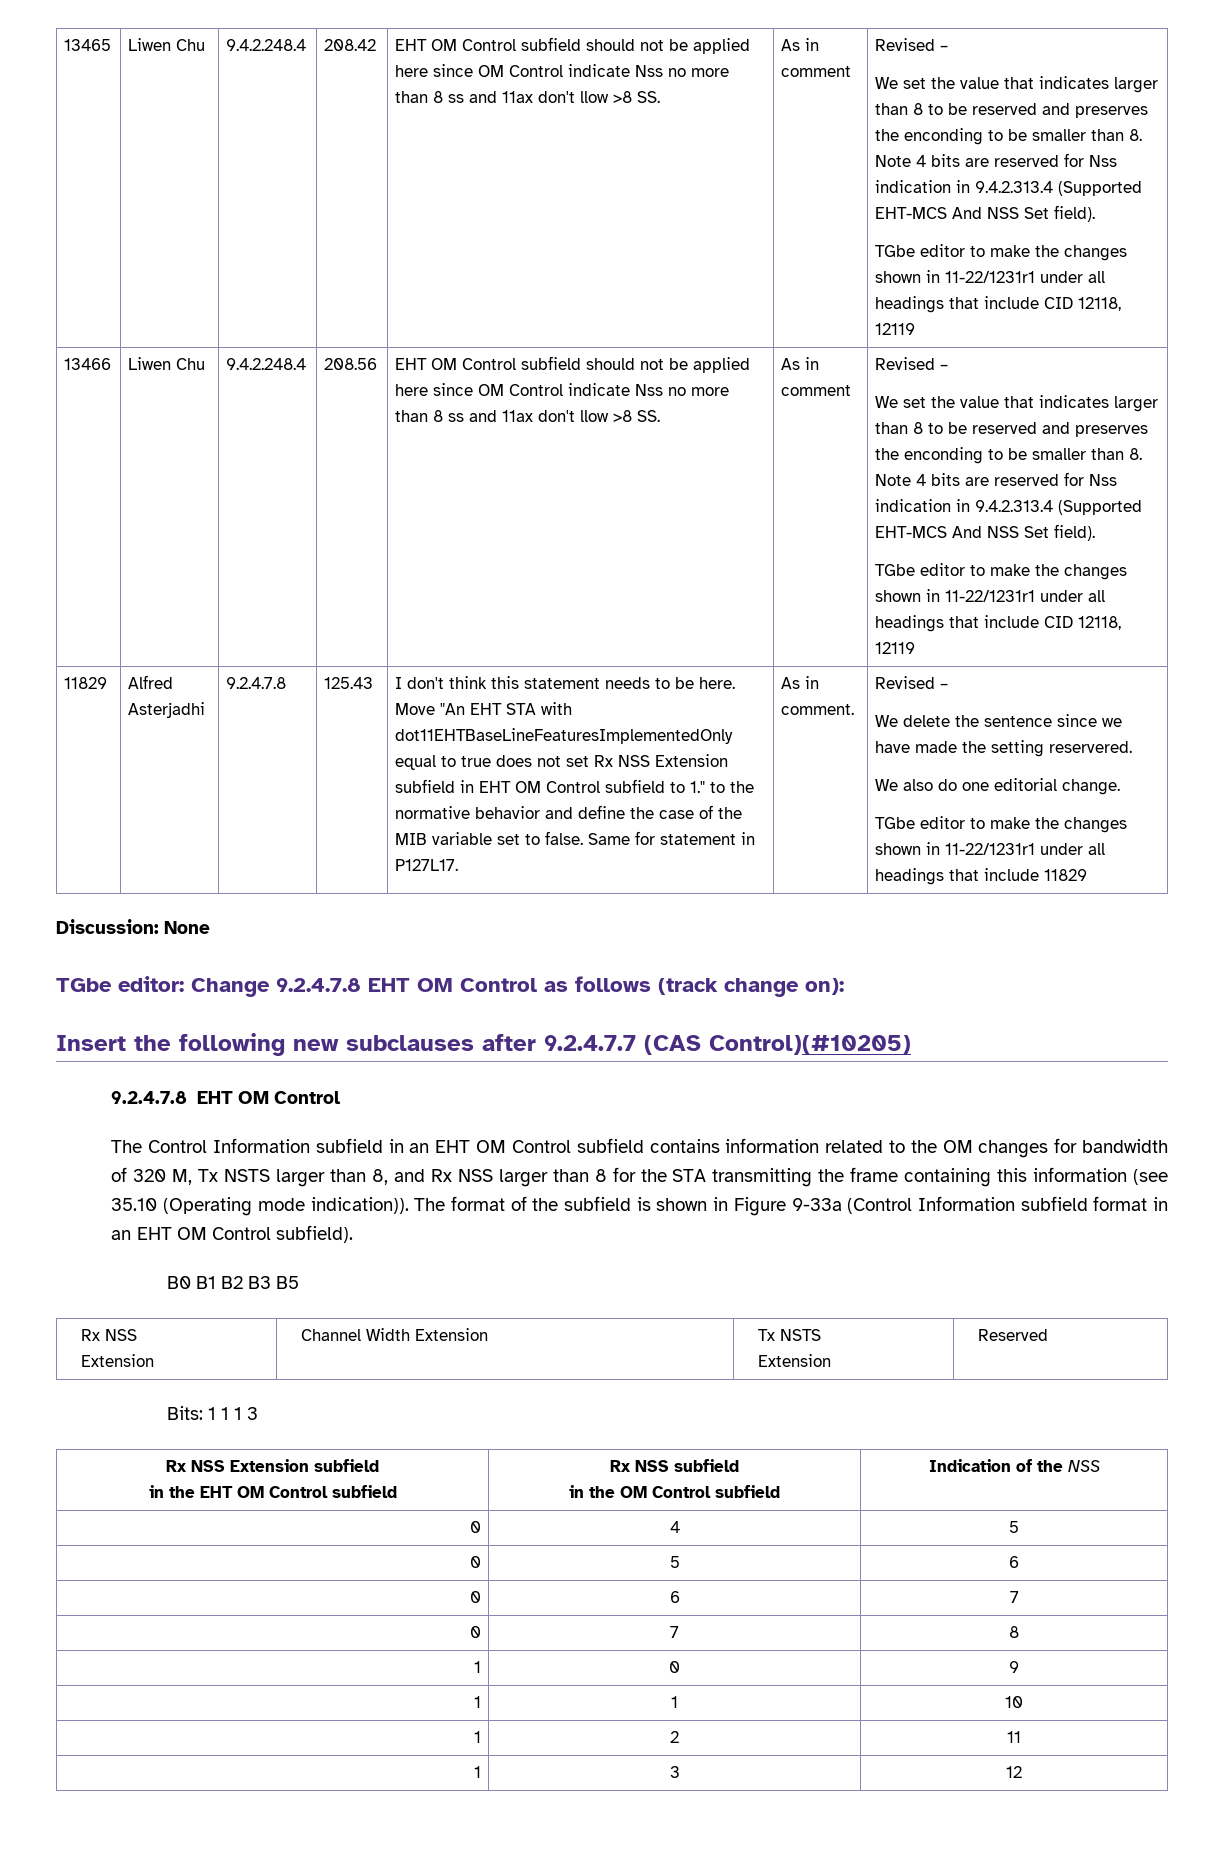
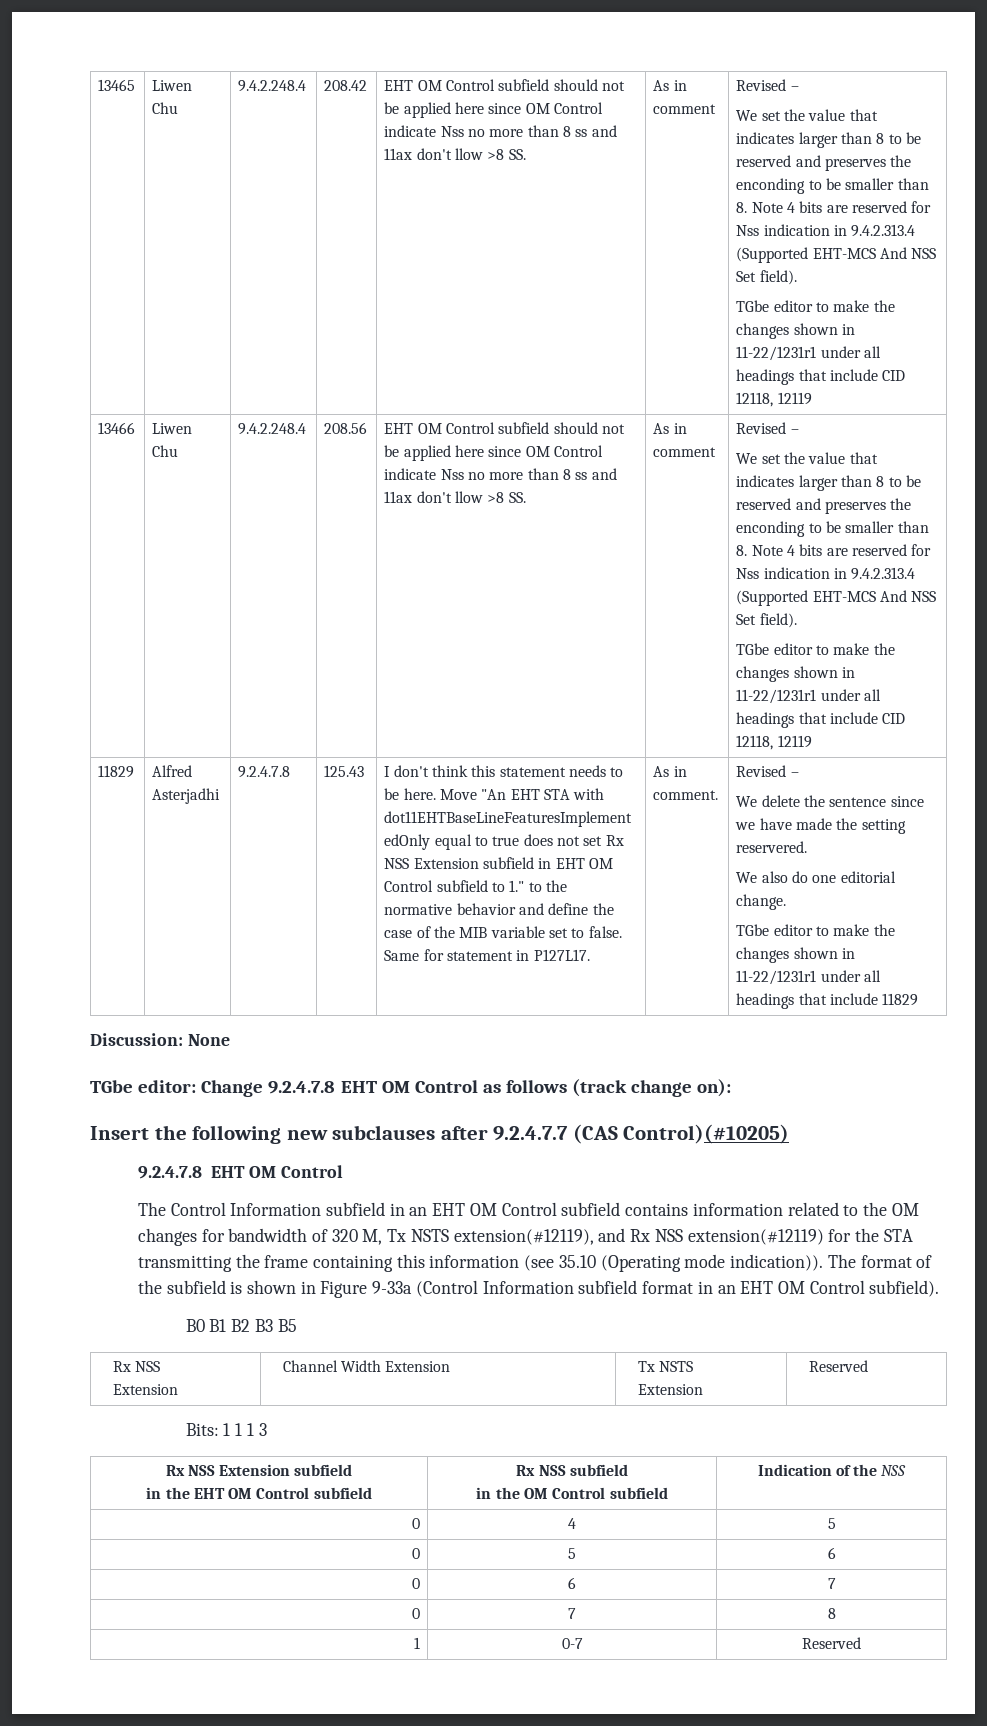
[276,1169,607,1187] larger than 8, and Rx NSS larger than 8 -> [453,1228,824,1245] extension(#12119), and Rx NSS extension(#12119)
[669,1661,680,1673] [1009,1661,1019,1673] [473,1696,481,1708] [671,1696,678,1708] [1005,1696,1023,1708] [473,1731,481,1743] [670,1731,679,1743] [1007,1731,1021,1743] [473,1766,481,1778] [669,1766,680,1778] [1006,1766,1022,1778] 0 | 9 // 1 | 1 | 10 // 1 | 2 | 11 // 1 | 3 | 12 -> [561,1638,583,1649] [802,1637,861,1649] 0-7 | Reserved

